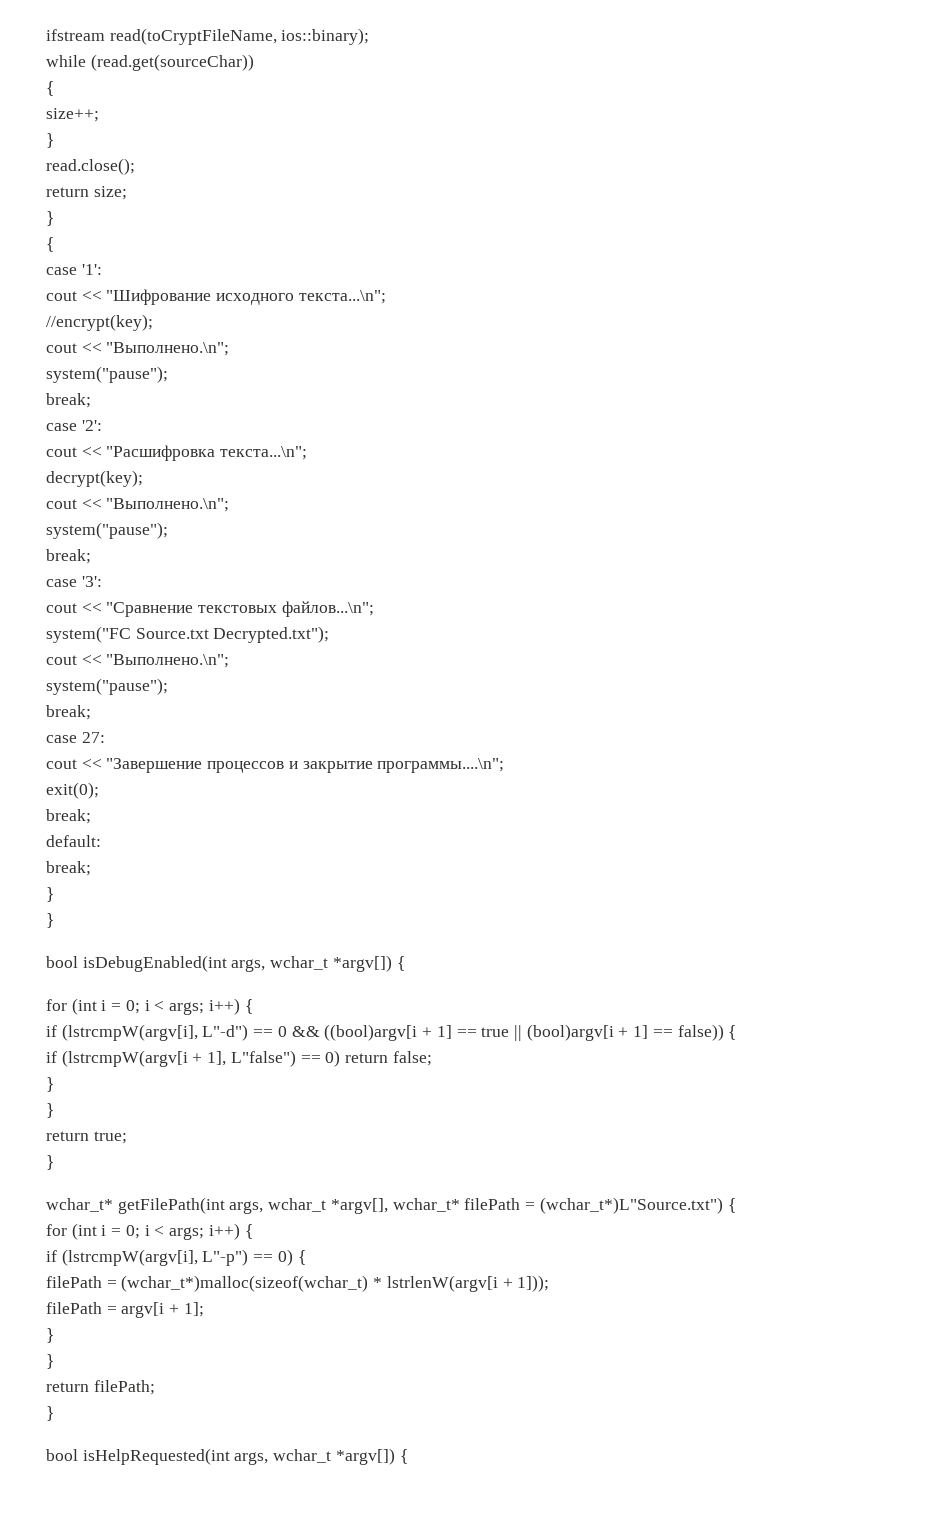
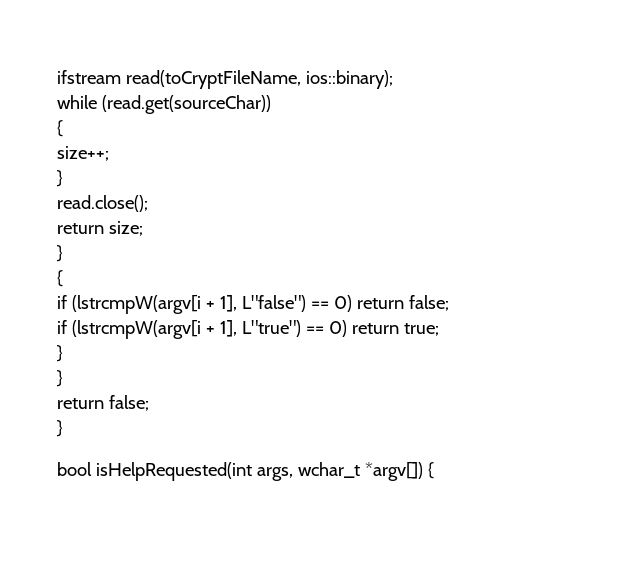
[46,264,102,275] [46,289,386,305] [46,314,153,331] [46,342,230,356] [46,366,168,383] [46,393,91,408] [46,420,102,431] [46,445,308,461] [46,470,143,487] [46,498,230,512] [46,522,168,539] [46,549,91,564] [46,576,102,587] [46,601,374,617] [46,626,330,643] [46,654,230,668] [46,678,168,695] [46,705,91,720] [46,732,105,743] [46,758,505,773] [46,782,99,799] [46,809,91,824] [46,835,101,847] [46,861,91,876] [46,887,54,902] [46,913,54,928] [46,955,405,972] [46,998,253,1015] [46,1024,737,1041] // case '1': // cout << "Шифрование исходного текста...\n"; // //encrypt(key); // cout << "Выполнено.\n"; // system("pause"); // break; // case '2': // cout << "Расшифровка текста...\n"; // decrypt(key); // cout << "Выполнено.\n"; // system("pause"); // break; // case '3': // cout << "Сравнение текстовых файлов...\n"; // system("FC Source.txt Decrypted.txt"); // cout << "Выполнено.\n"; // system("pause"); // break; // case 27: // cout << "Завершение процессов и закрытие программы....\n"; // exit(0); // break; // default: // break; // } // } // bool isDebugEnabled(int args, wchar_t *argv[]) { // for (int i = 0; i < args; i++) { // if (lstrcmpW(argv[i], L"-d") == 0 && ((bool)argv[i + 1] == true || (bool)argv[i + 1] == false)) { -> (63, 278) none
[46,1077,54,1092] [46,1103,54,1118] [46,1131,127,1144] [46,1155,54,1170] [46,1197,736,1214] [46,1223,253,1240] [46,1249,306,1266] [46,1275,550,1292] [46,1302,204,1318] [46,1328,54,1343] [46,1354,54,1369] [46,1380,155,1395] } // } // return true; // } // wchar_t* getFilePath(int args, wchar_t *argv[], wchar_t* filePath = (wchar_t*)L"Source.txt") { // for (int i = 0; i < args; i++) { // if (lstrcmpW(argv[i], L"-p") == 0) { // filePath = (wchar_t*)malloc(sizeof(wchar_t) * lstrlenW(argv[i + 1])); // filePath = argv[i + 1]; // } // } // return filePath; -> [57,320,439,339] [57,345,63,362] [57,370,63,387] [57,395,149,411] if (lstrcmpW(argv[i + 1], L"true") == 0) return true; // } // } // return false;

